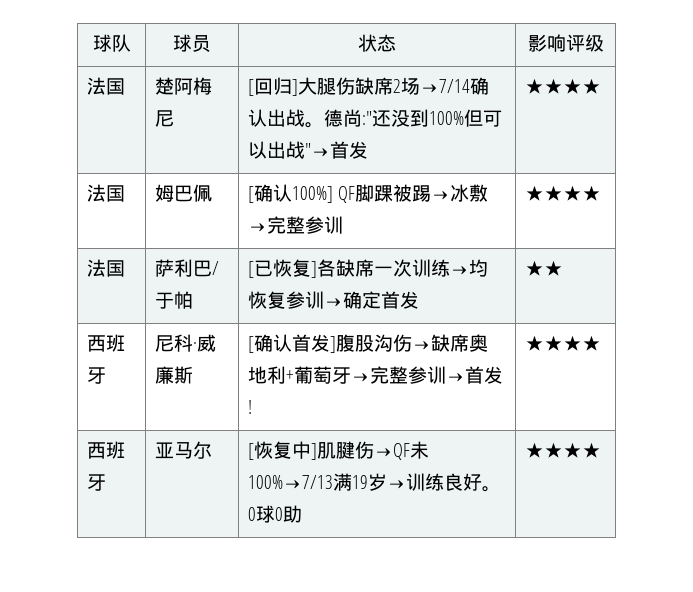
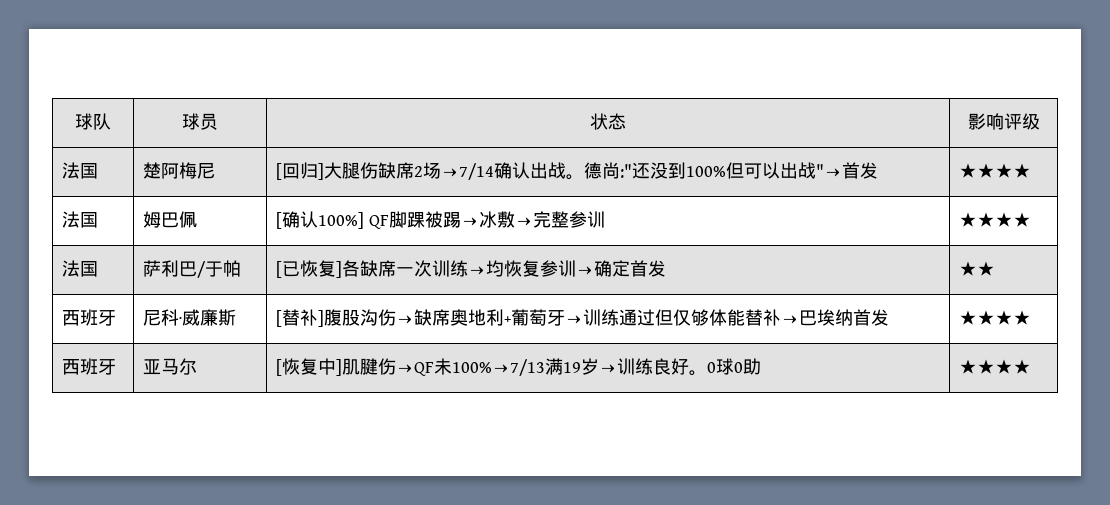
[253,334,330,352] 确认首发 -> [282,309,319,326] 替补
[369,366,503,384] [247,400,252,414] 完整参训→首发! -> [583,309,890,326] 训练通过但仅够体能替补→巴埃纳首发

